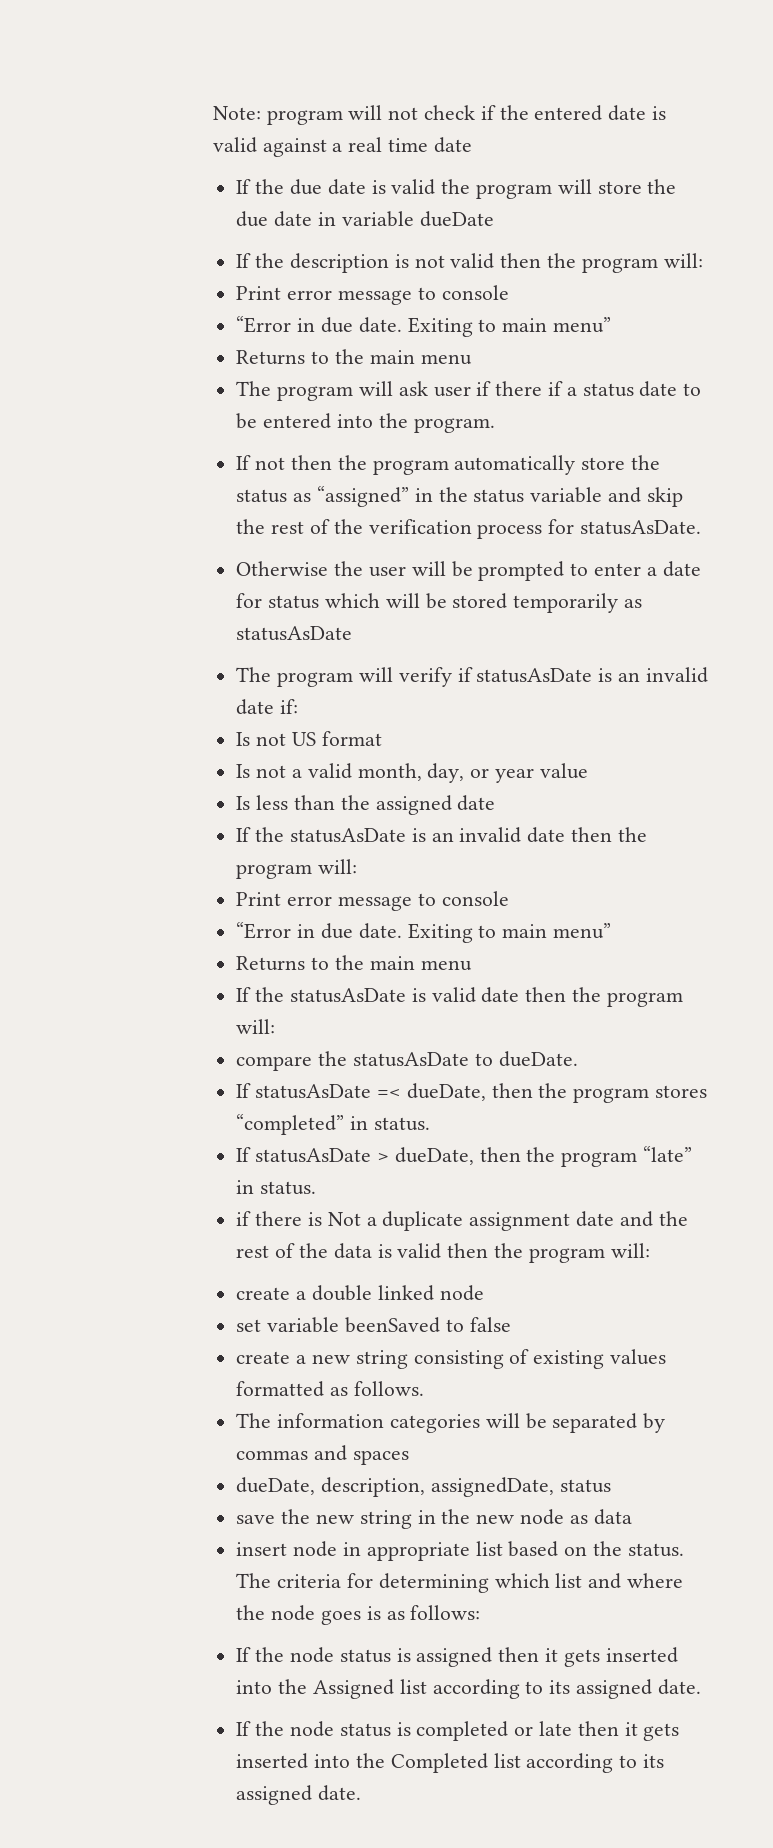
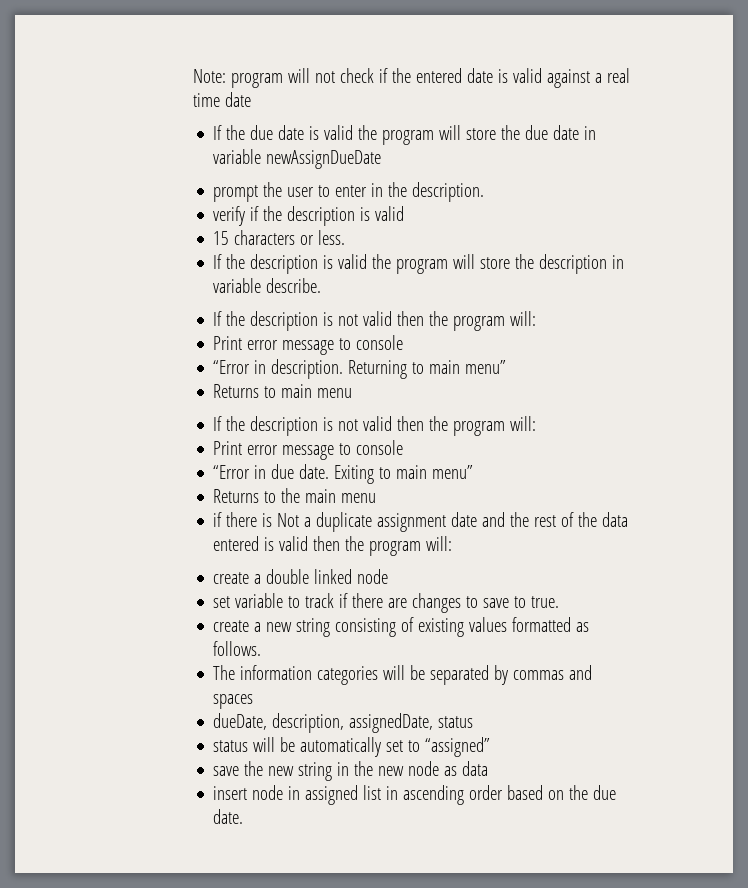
[419,211,494,227] dueDate -> [266,150,382,169] [213,182,485,202] [213,206,405,226] [213,230,346,245] [213,254,625,274] [213,278,322,293] [213,311,537,331] [213,335,404,355] [213,359,507,379] [213,384,353,398] newAssignDueDate // prompt the user to enter in the description. // verify if the description is valid // 15 characters or less. // If the description is valid the program will store the description in variable describe. // If the description is not valid then the program will: // Print error message to console // “Error in description. Returning to main menu” // Returns to main menu
[236,381,702,401] [236,413,495,433] [236,455,661,475] [236,486,683,507] [236,519,702,539] [236,561,701,581] [236,593,643,613] [236,626,353,641] [236,667,708,687] [236,699,299,715] [236,731,382,746] [236,763,588,783] [236,795,496,815] [236,827,647,843] [236,859,358,879] [236,891,509,911] [236,922,612,943] [236,955,472,971] [236,987,683,1007] [236,1019,276,1034] [236,1051,578,1071] [236,1083,708,1103] [236,1114,430,1135] [236,1146,693,1167] [236,1180,317,1195] // The program will ask user if there if a status date to be entered into the program. // If not then the program automatically store the status as “assigned” in the status variable and skip the rest of the verification process for statusAsDate. // Otherwise the user will be prompted to enter a date for status which will be stored temporarily as statusAsDate // The program will verify if statusAsDate is an invalid date if: // Is not US format // Is not a valid month, day, or year value // Is less than the assigned date // If the statusAsDate is an invalid date then the program will: // Print error message to console // “Error in due date. Exiting to main menu” // Returns to the main menu // If the statusAsDate is valid date then the program will: // compare the statusAsDate to dueDate. // If statusAsDate =< dueDate, then the program stores “completed” in status. // If statusAsDate > dueDate, then the program “late” in status. -> (377, 498) none
(372, 1251) none -> [213,536,260,551] entered
[344,1317,511,1333] beenSaved to false -> [288,593,560,613] to track if there are changes to save to true.
(611, 1486) none -> [213,737,491,757] // status will be automatically set to “assigned”
[366,1541,684,1561] [236,1573,684,1593] [236,1605,481,1625] [236,1647,678,1667] [236,1679,701,1699] [236,1721,680,1741] [236,1753,665,1773] [236,1785,313,1805] appropriate list based on the status. The criteria for determining which list and where the node goes is as follows: // If the node status is assigned then it gets inserted into the Assigned list according to its assigned date. // If the node status is completed or late then it gets inserted into the Completed list according to its assigned -> [305,785,617,805] assigned list in ascending order based on the due

